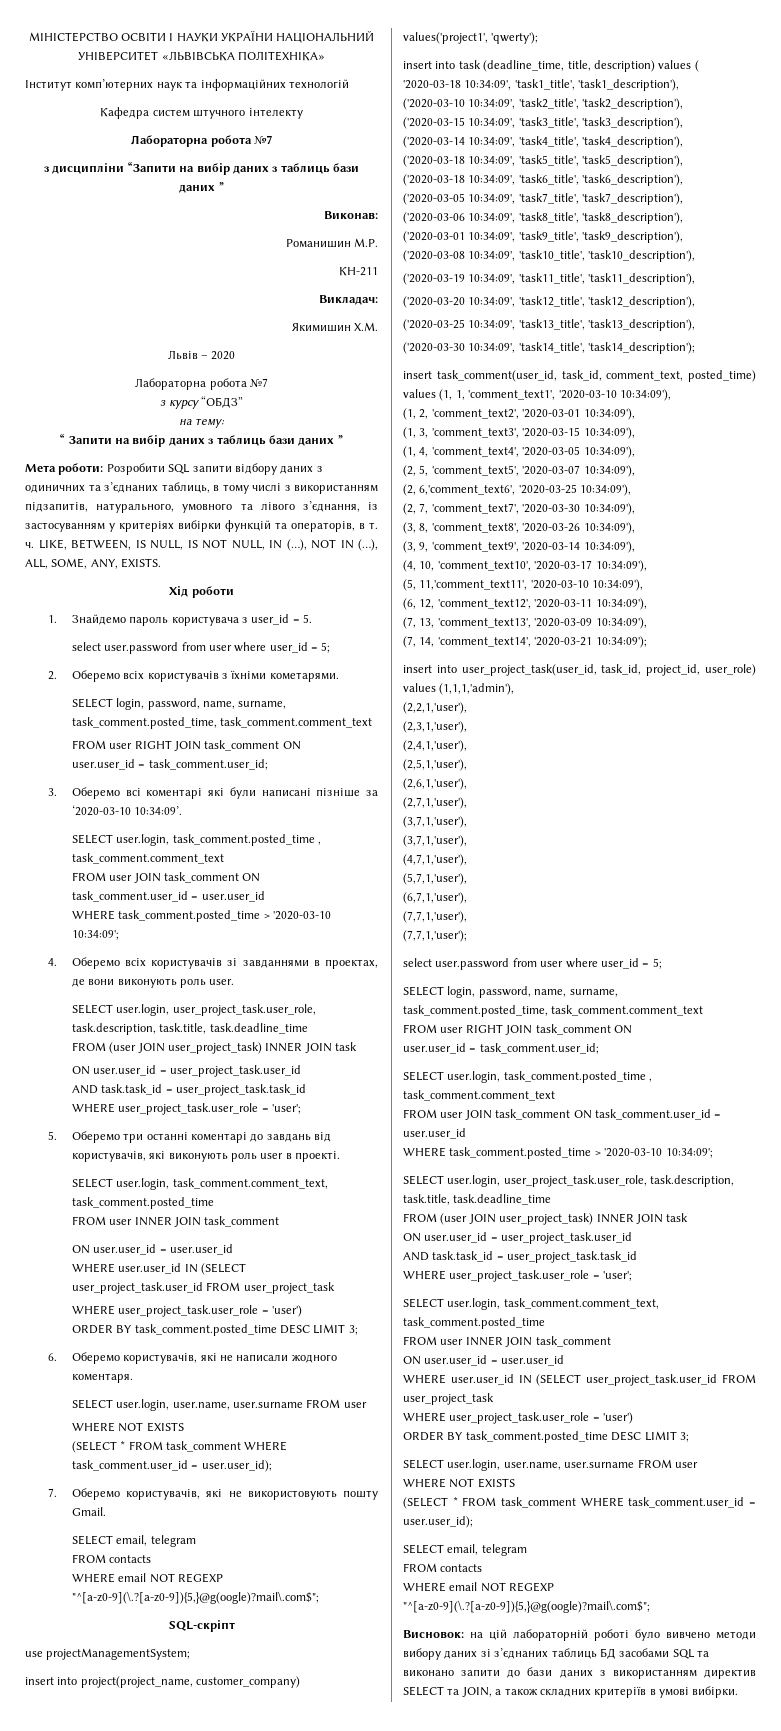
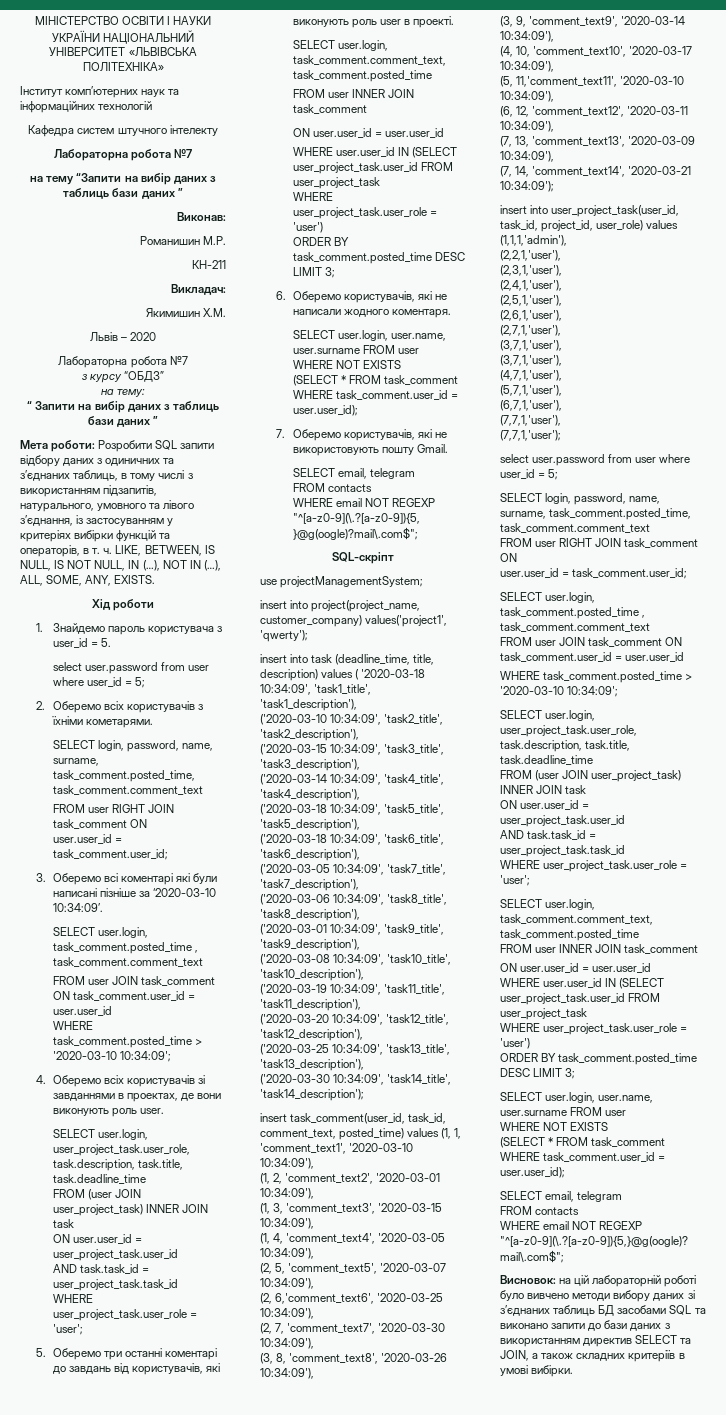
[44,163,125,174] з дисципліни -> [30,176,75,185] на тему

